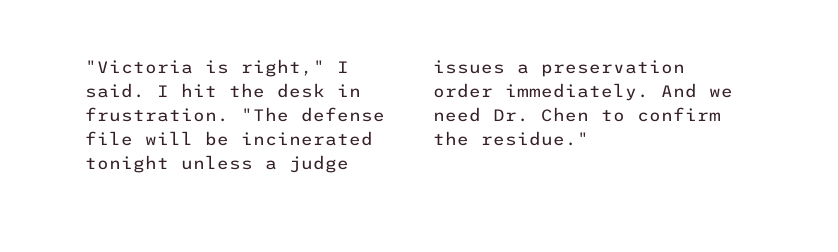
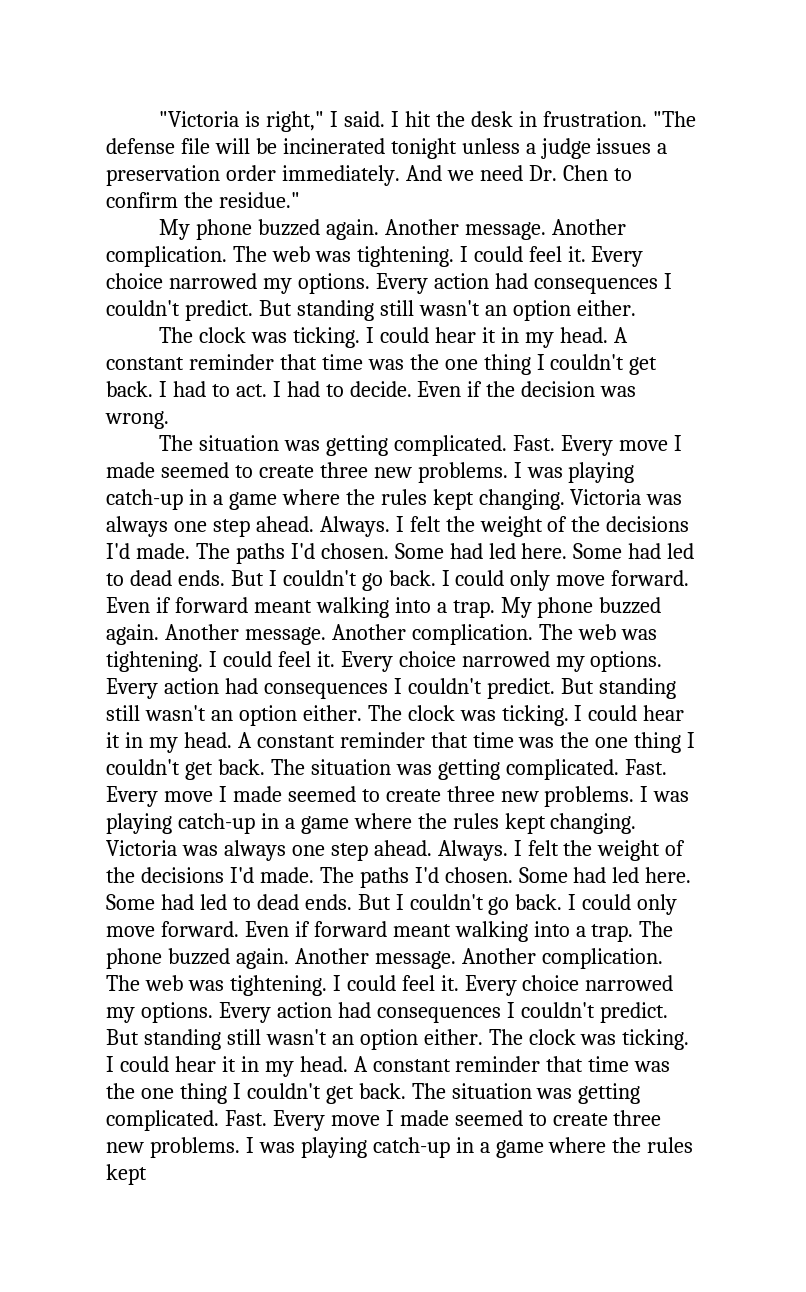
(589, 138) none -> [159,219,626,240] [106,246,644,267] [106,273,672,294] [106,300,636,321] [159,327,628,348] [106,354,658,375] [106,381,637,397] [105,411,169,429] [159,435,682,456] [106,462,635,483] [106,489,683,510] [106,516,690,537] [106,543,695,564] [106,570,690,591] [106,597,662,618] [106,624,657,645] [106,651,663,672] [106,678,676,699] [106,705,685,726] [106,732,696,753] [106,759,667,780] [106,786,690,807] [106,813,637,834] [106,840,686,861] [106,867,692,888] [106,894,678,915] [106,921,674,942] [106,948,663,969] [106,975,674,996] [106,1002,668,1023] [106,1029,690,1050] [106,1056,671,1077] [106,1083,641,1104] [106,1110,662,1131] [106,1137,694,1158] [106,1164,147,1185] // My phone buzzed again. Another message. Another complication. The web was tightening. I could feel it. Every choice narrowed my options. Every action had consequences I couldn't predict. But standing still wasn't an option either. // The clock was ticking. I could hear it in my head. A constant reminder that time was the one thing I couldn't get back. I had to act. I had to decide. Even if the decision was wrong. // The situation was getting complicated. Fast. Every move I made seemed to create three new problems. I was playing catch-up in a game where the rules kept changing. Victoria was always one step ahead. Always. I felt the weight of the decisions I'd made. The paths I'd chosen. Some had led here. Some had led to dead ends. But I couldn't go back. I could only move forward. Even if forward meant walking into a trap. My phone buzzed again. Another message. Another complication. The web was tightening. I could feel it. Every choice narrowed my options. Every action had consequences I couldn't predict. But standing still wasn't an option either. The clock was ticking. I could hear it in my head. A constant reminder that time was the one thing I couldn't get back. The situation was getting complicated. Fast. Every move I made seemed to create three new problems. I was playing catch-up in a game where the rules kept changing. Victoria was always one step ahead. Always. I felt the weight of the decisions I'd made. The paths I'd chosen. Some had led here. Some had led to dead ends. But I couldn't go back. I could only move forward. Even if forward meant walking into a trap. The phone buzzed again. Another message. Another complication. The web was tightening. I could feel it. Every choice narrowed my options. Every action had consequences I couldn't predict. But standing still wasn't an option either. The clock was ticking. I could hear it in my head. A constant reminder that time was the one thing I couldn't get back. The situation was getting complicated. Fast. Every move I made seemed to create three new problems. I was playing catch-up in a game where the rules kept

